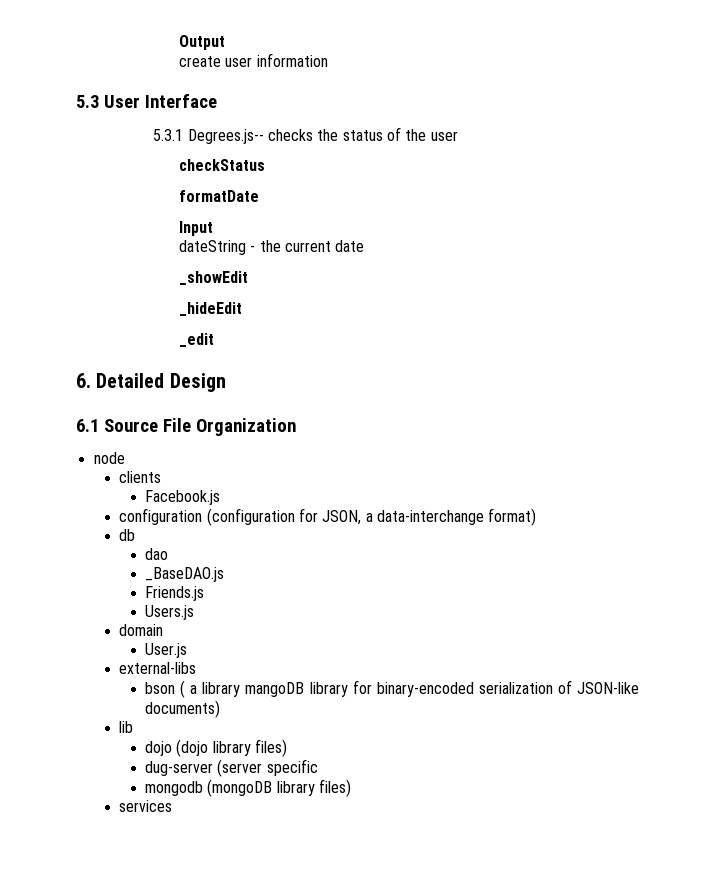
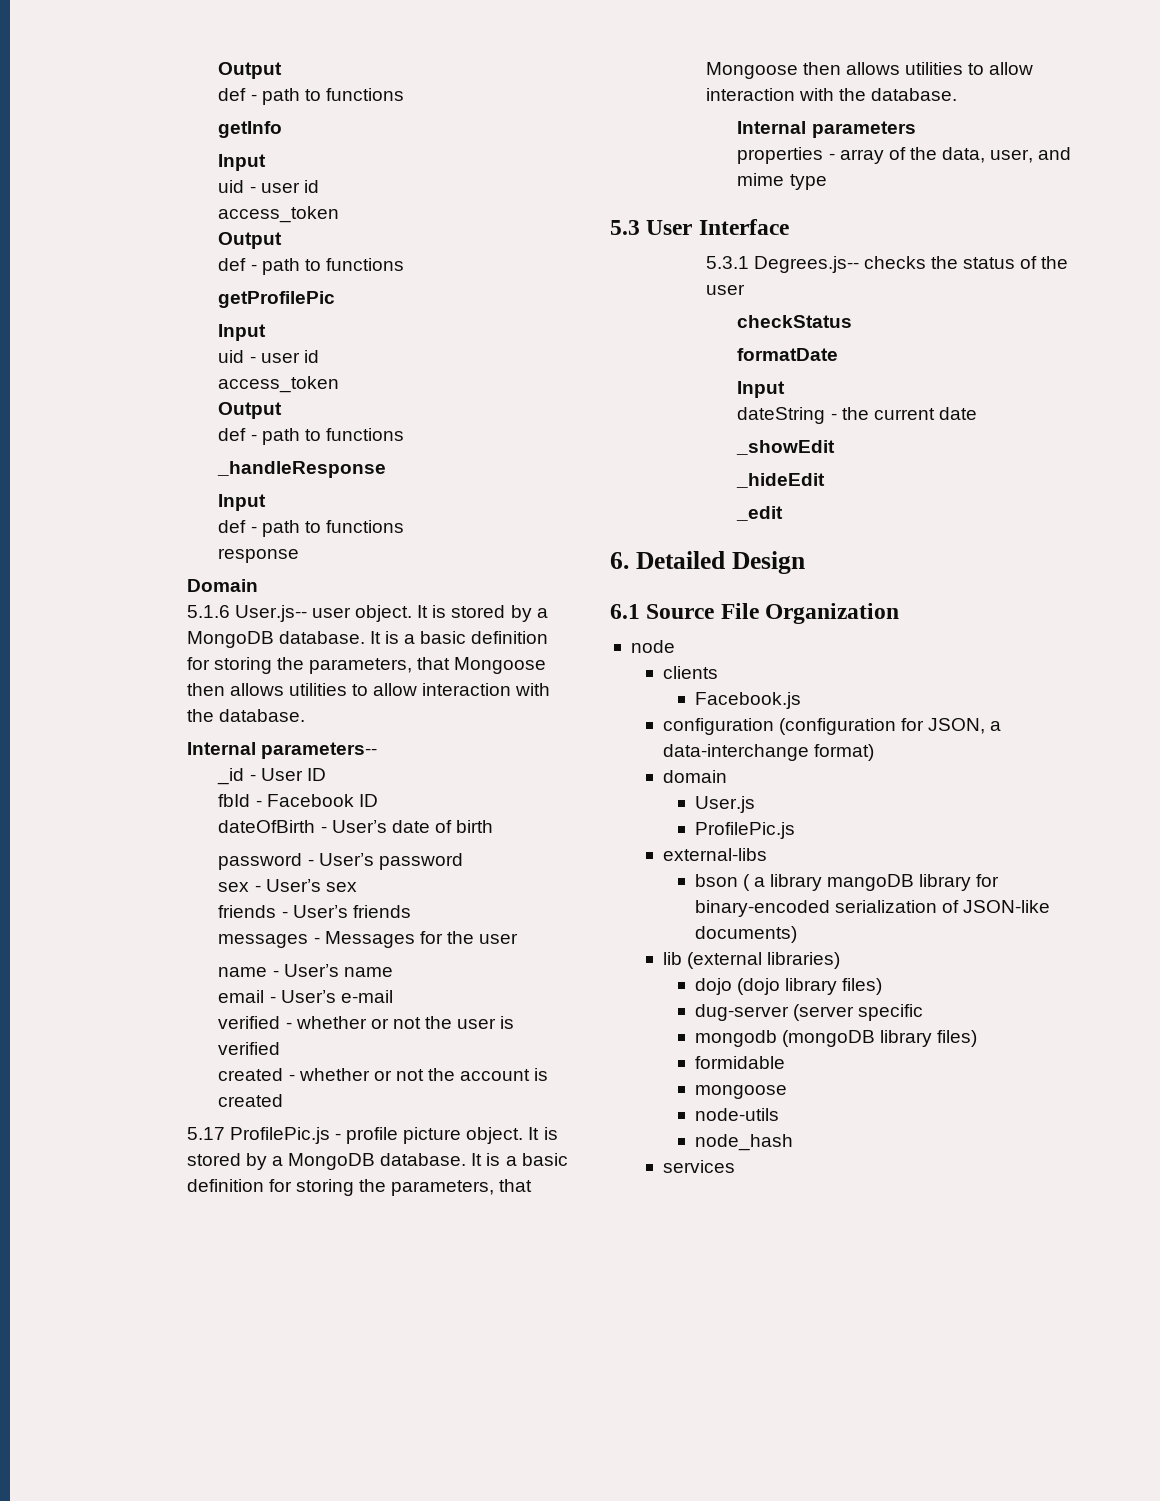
[179,35,226,50] [179,53,328,67] Output // create user information -> [218,62,283,79] [218,88,404,105] [218,121,283,138] [218,154,267,171] [218,180,319,193] [218,206,340,223] [218,232,283,249] [218,258,404,275] [218,291,336,308] [218,324,267,341] [218,350,319,363] [218,376,340,393] [218,402,283,419] [218,428,404,445] [217,461,387,478] [218,494,267,511] [218,520,404,537] [218,548,300,563] [186,579,258,592] [186,605,548,622] [186,631,549,648] [186,657,547,674] [186,683,551,696] [186,709,305,722] [186,742,377,759] [217,768,326,785] [218,794,378,807] [218,820,494,833] [218,853,463,870] [218,879,357,892] [218,905,411,918] [218,931,519,948] [218,964,393,977] [218,990,393,1003] [218,1016,515,1029] [218,1042,281,1055] [218,1068,549,1081] [218,1094,284,1107] [186,1127,558,1144] [186,1153,568,1170] [186,1179,533,1196] [705,62,1034,79] [705,88,957,101] [737,121,916,138] [737,147,1072,164] [737,173,827,190] Output // def - path to functions // getInfo // Input // uid - user id // access_token // Output // def - path to functions // getProfilePic // Input // uid - user id // access_token // Output // def - path to functions // _handleResponse // Input // def - path to functions // response // Domain // 5.1.6 User.js-- user object. It is stored by a MongoDB database. It is a basic definition for storing the parameters, that Mongoose then allows utilities to allow interaction with the database. // Internal parameters-- // _id - User ID // fbId - Facebook ID // dateOfBirth - User’s date of birth // password - User’s password // sex - User’s sex // friends - User’s friends // messages - Messages for the user // name - User’s name // email - User’s e-mail // verified - whether or not the user is verified // created - whether or not the account is created // 5.17 ProfilePic.js - profile picture object. It is stored by a MongoDB database. It is a basic definition for storing the parameters, that Mongoose then allows utilities to allow interaction with the database. // Internal parameters // properties - array of the data, user, and mime type
[119,529,136,541] [145,548,169,560] [145,567,225,582] [145,586,205,601] [145,605,195,620] // db // dao // _BaseDAO.js // Friends.js // Users.js -> (874, 752) none
(188, 650) none -> [694,822,795,839] // ProfilePic.js
(134, 727) none -> [686,952,841,969] (external libraries)
(352, 788) none -> [694,1056,785,1069] [694,1085,787,1099] [694,1108,779,1121] [694,1134,793,1151] // formidable // mongoose // node-utils // node_hash

